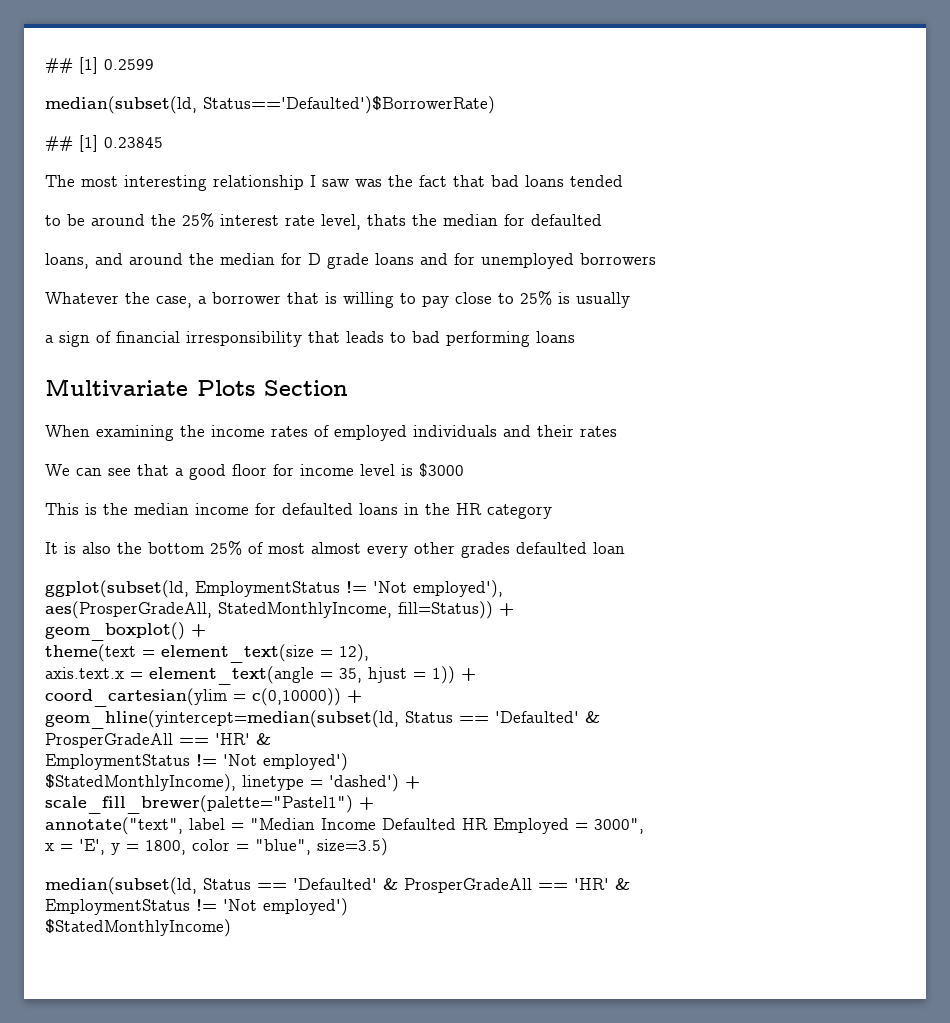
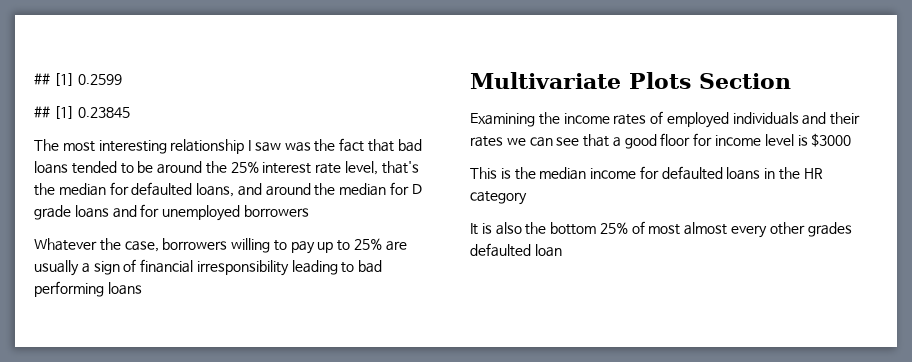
[45,96,495,114] // median(subset(ld, Status=='Defaulted')$BorrowerRate) -> (122, 79) none
(623, 181) // -> (117, 167) none
[367,214,406,226] thats -> [381,161,419,174] that's
(602, 220) // -> (193, 189) none
[198,292,337,304] a borrower that is -> [162,238,228,250] borrowers
[455,292,492,304] close -> [317,242,334,253] up
[558,292,570,304] is -> [385,241,407,251] are
(630, 300) // -> (79, 268) none
[308,331,384,343] that leads -> [291,260,338,275] leading
[45,425,174,441] When examining -> [470,113,535,127] Examining
[45,464,70,476] // We -> [506,138,526,146] we
[45,580,503,598] [45,601,514,619] [45,622,206,641] [45,644,369,663] [45,666,476,685] [45,688,362,707] [45,710,600,729] [45,733,271,748] [45,753,348,771] [45,774,420,792] [45,795,374,814] [45,817,644,835] [45,838,388,856] [45,877,630,895] [45,898,348,916] [45,919,231,937] // ggplot(subset(ld, EmploymentStatus != 'Not employed'), // aes(ProsperGradeAll, StatedMonthlyIncome, fill=Status)) + // geom_boxplot() + // theme(text = element_text(size = 12), // axis.text.x = element_text(angle = 35, hjust = 1)) + // coord_cartesian(ylim = c(0,10000)) + // geom_hline(yintercept=median(subset(ld, Status == 'Defaulted' & // ProsperGradeAll == 'HR' & // EmploymentStatus != 'Not employed') // $StatedMonthlyIncome), linetype = 'dashed') + // scale_fill_brewer(palette="Pastel1") + // annotate("text", label = "Median Income Defaulted HR Employed = 3000", // x = 'E', y = 1800, color = "blue", size=3.5) // median(subset(ld, Status == 'Defaulted' & ProsperGradeAll == 'HR' & // EmploymentStatus != 'Not employed') // $StatedMonthlyIncome) -> (562, 250) none

